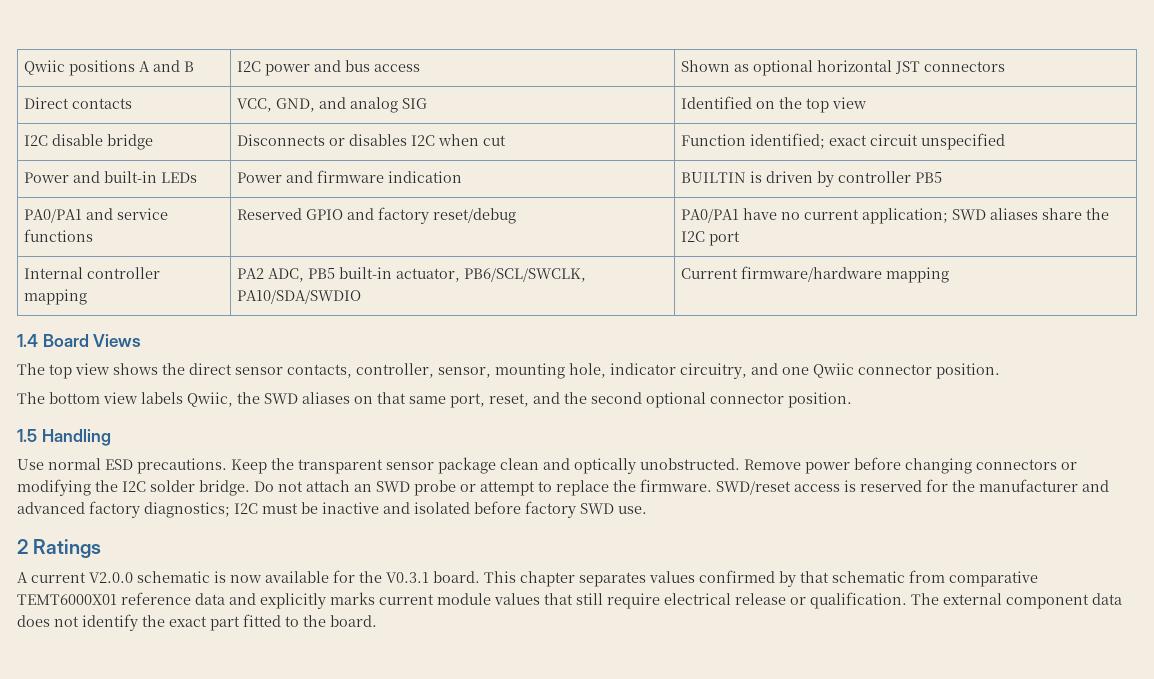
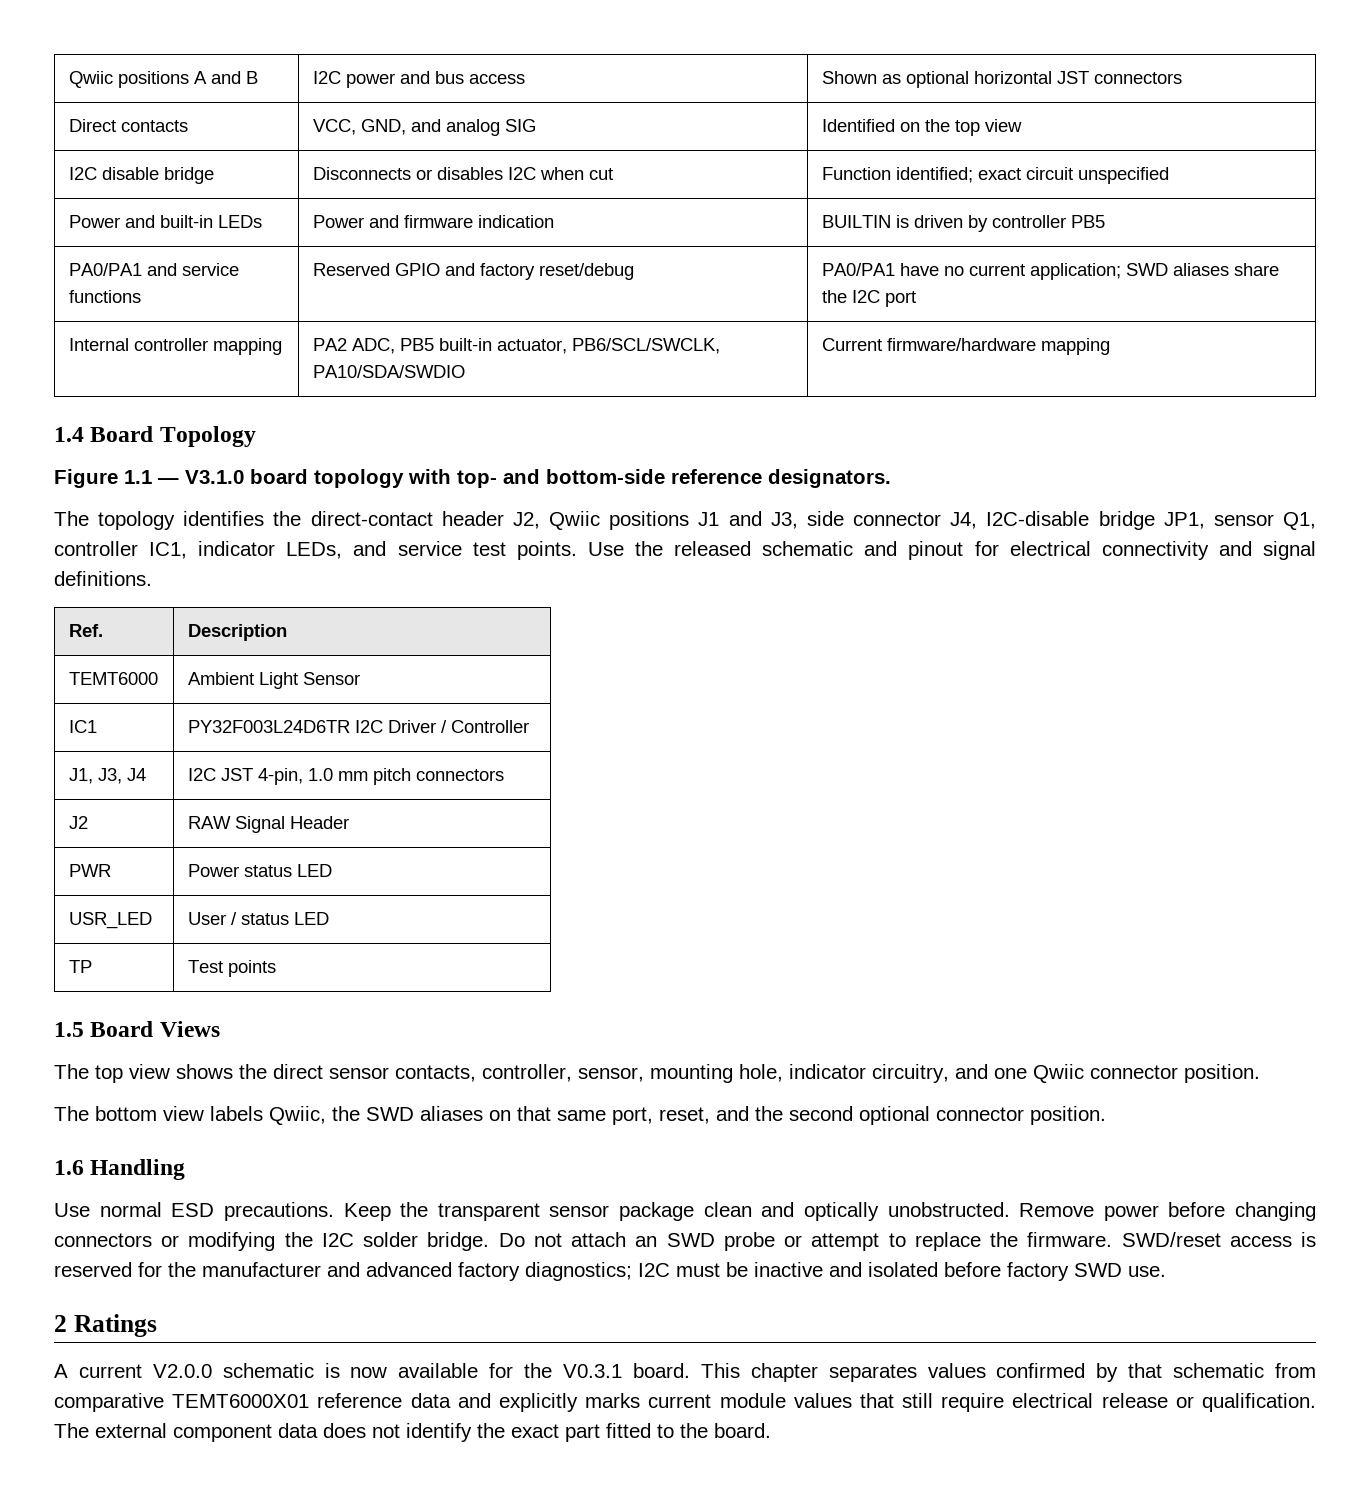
(89, 340) none -> [159,426,256,447] [54,469,891,488] [54,511,1316,530] [54,541,1316,560] [54,571,152,586] [68,624,103,637] [187,624,287,641] [68,672,158,685] [187,672,360,689] [68,720,97,733] [187,720,529,733] [68,768,146,784] [187,768,504,785] [68,816,88,829] [187,816,349,833] [68,864,111,877] [187,864,332,877] [68,912,152,929] [187,912,329,925] [68,960,92,973] [187,960,276,977] [54,1021,154,1037] Topology // Figure 1.1 — V3.1.0 board topology with top- and bottom-side reference designators. // The topology identifies the direct-contact header J2, Qwiic positions J1 and J3, side connector J4, I2C-disable bridge JP1, sensor Q1, controller IC1, indicator LEDs, and service test points. Use the released schematic and pinout for electrical connectivity and signal definitions. // Ref. | Description // TEMT6000 | Ambient Light Sensor // IC1 | PY32F003L24D6TR I2C Driver / Controller // J1, J3, J4 | I2C JST 4-pin, 1.0 mm pitch connectors // J2 | RAW Signal Header // PWR | Power status LED // USR_LED | User / status LED // TP | Test points // 1.5 Board
[17,429,37,442] 1.5 -> [54,1160,84,1175] 1.6

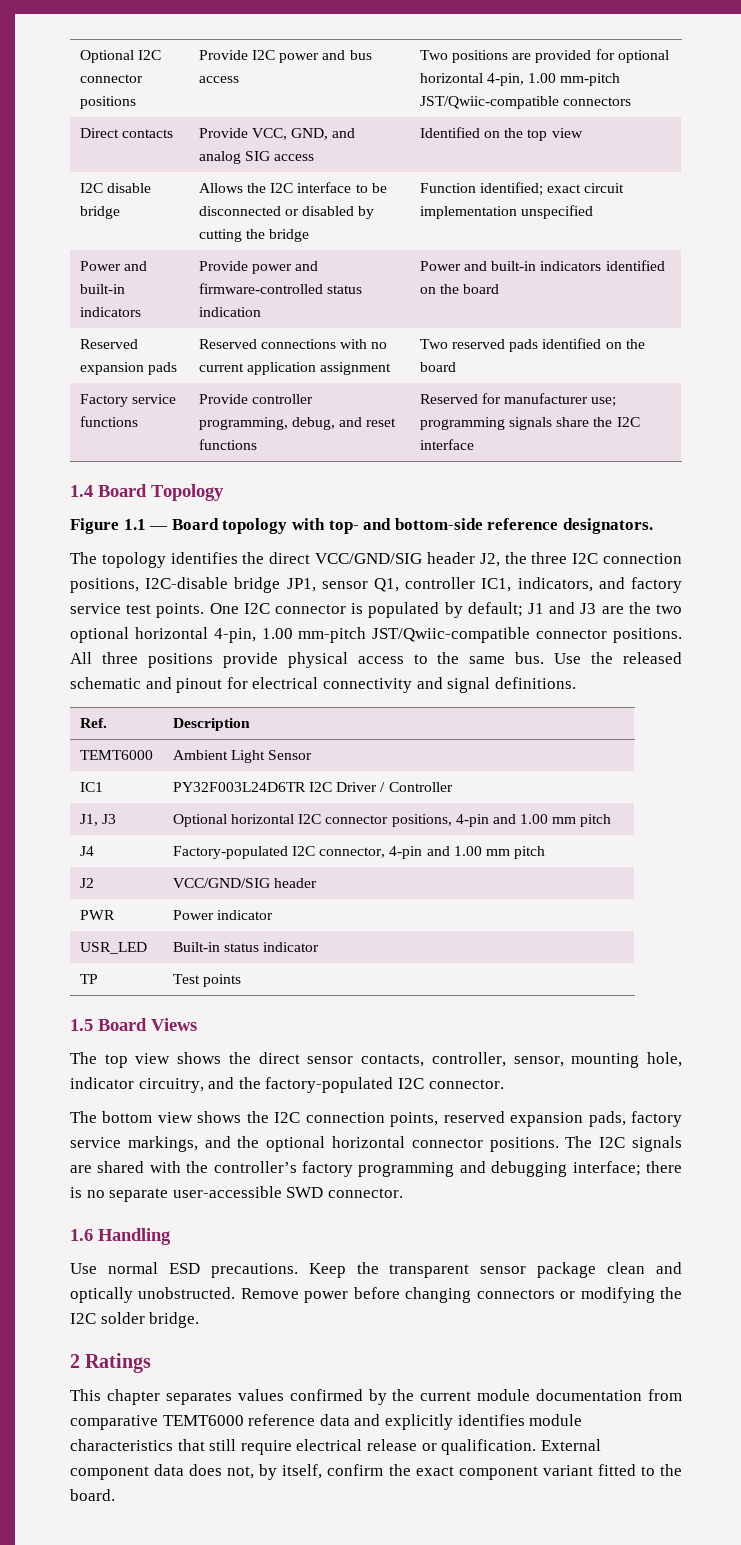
[68,71,258,88] Qwiic positions A and B | -> [79,50,161,63] [79,74,143,83] [79,96,136,109] [198,50,248,60] Optional I2C connector positions | Provide
[821,71,1089,88] Shown as optional horizontal JST -> [419,49,669,63] [419,73,621,86] [419,96,559,109] Two positions are provided for optional horizontal 4-pin, 1.00 mm-pitch JST/Qwiic-compatible
(188, 126) none -> [198,128,248,138] Provide
(536, 125) none -> [274,154,315,161] access
[312,167,613,180] Disconnects or disables I2C when cut -> [198,182,387,193] [198,206,375,219] [198,229,310,242] Allows the I2C interface to be disconnected or disabled by cutting the bridge
(1073, 173) none -> [419,206,517,219] implementation
[217,215,262,228] [312,215,554,228] [821,215,1105,232] [68,263,239,276] [68,290,141,303] [312,263,634,280] [821,263,1279,280] [821,290,916,307] [68,338,282,355] [312,338,720,354] [312,365,465,378] [821,338,1110,355] LEDs | Power and firmware indication | BUILTIN is driven by controller PB5 // PA0/PA1 and service functions | Reserved GPIO and factory reset/debug | PA0/PA1 have no current application; SWD aliases share the I2C port // Internal controller mapping | PA2 ADC, PB5 built-in actuator, PB6/SCL/SWCLK, PA10/SDA/SWDIO | Current firmware/hardware mapping -> [79,307,141,317] [198,261,319,274] [198,283,362,294] [198,307,261,317] [419,260,665,271] [419,284,500,294] [79,339,138,349] [79,362,177,375] [198,339,388,349] [198,362,392,375] [419,338,645,352] [419,362,456,372] [79,394,176,407] [79,416,138,427] [198,394,313,404] [198,417,397,430] [198,439,257,450] [419,393,617,407] [419,417,640,430] [419,439,474,450] indicators | Provide power and firmware-controlled status indication | Power and built-in indicators identified on the board // Reserved expansion pads | Reserved connections with no current application assignment | Two reserved pads identified on the board // Factory service functions | Provide controller programming, debug, and reset functions | Reserved for manufacturer use; programming signals share the I2C interface
[185,469,308,484] V3.1.0 board -> [171,518,219,530] Board
[310,511,978,530] direct-contact header J2, Qwiic positions J1 and J3, side connector J4, -> [269,552,682,567] [70,578,139,593] direct VCC/GND/SIG header J2, the three I2C connection positions,
[198,541,577,560] indicator LEDs, and service test points. -> [517,577,682,593] [70,602,682,618] [70,627,682,643] [70,652,545,668] indicators, and factory service test points. One I2C connector is populated by default; J1 and J3 are the two optional horizontal 4-pin, 1.00 mm-pitch JST/Qwiic-compatible connector positions. All three positions provide physical access to the same bus.
[97,768,146,784] [187,768,504,785] J3, J4 | I2C JST 4-pin, 1.0 mm pitch connectors -> [101,814,116,824] [172,814,612,827] [79,846,94,856] [172,846,546,859] J3 | Optional horizontal I2C connector positions, 4-pin and 1.00 mm pitch // J4 | Factory-populated I2C connector, 4-pin and 1.00 mm pitch
[187,816,349,833] RAW Signal Header -> [172,878,317,888] VCC/GND/SIG header
[243,864,332,877] status LED -> [216,910,273,920] indicator
[187,912,329,925] User / status LED -> [172,942,320,952] Built-in status indicator
[994,1064,1260,1083] one Qwiic connector position. -> [238,1077,504,1093] the factory-populated I2C connector.
[210,1106,1106,1125] labels Qwiic, the SWD aliases on that same port, reset, and the second optional connector position. -> [197,1111,682,1127] [70,1136,682,1152] [70,1161,682,1177] [70,1186,403,1202] shows the I2C connection points, reserved expansion pads, factory service markings, and the optional horizontal connector positions. The I2C signals are shared with the controller’s factory programming and debugging interface; there is no separate user-accessible SWD connector.
[498,1232,1316,1251] [54,1262,1166,1281] [54,1314,157,1337] [54,1363,690,1378] Do not attach an SWD probe or attempt to replace the firmware. SWD/reset access is reserved for the manufacturer and advanced factory diagnostics; I2C must be inactive and isolated before factory SWD use. // 2 Ratings // A current V2.0.0 schematic is now available for the V0.3.1 board. -> [70,1353,152,1373] // 2 Ratings //
[1128,1363,1265,1378] that schematic -> [392,1389,643,1401] the current module documentation
[172,1394,310,1408] TEMT6000X01 -> [162,1415,244,1426] TEMT6000
[585,1393,852,1408] marks current module values -> [457,1414,583,1426] [70,1439,173,1451] identifies module characteristics
[54,1423,167,1438] The external -> [540,1439,601,1451] External
[372,1423,600,1442] not identify the exact part -> [227,1464,593,1480] not, by itself, confirm the exact component variant

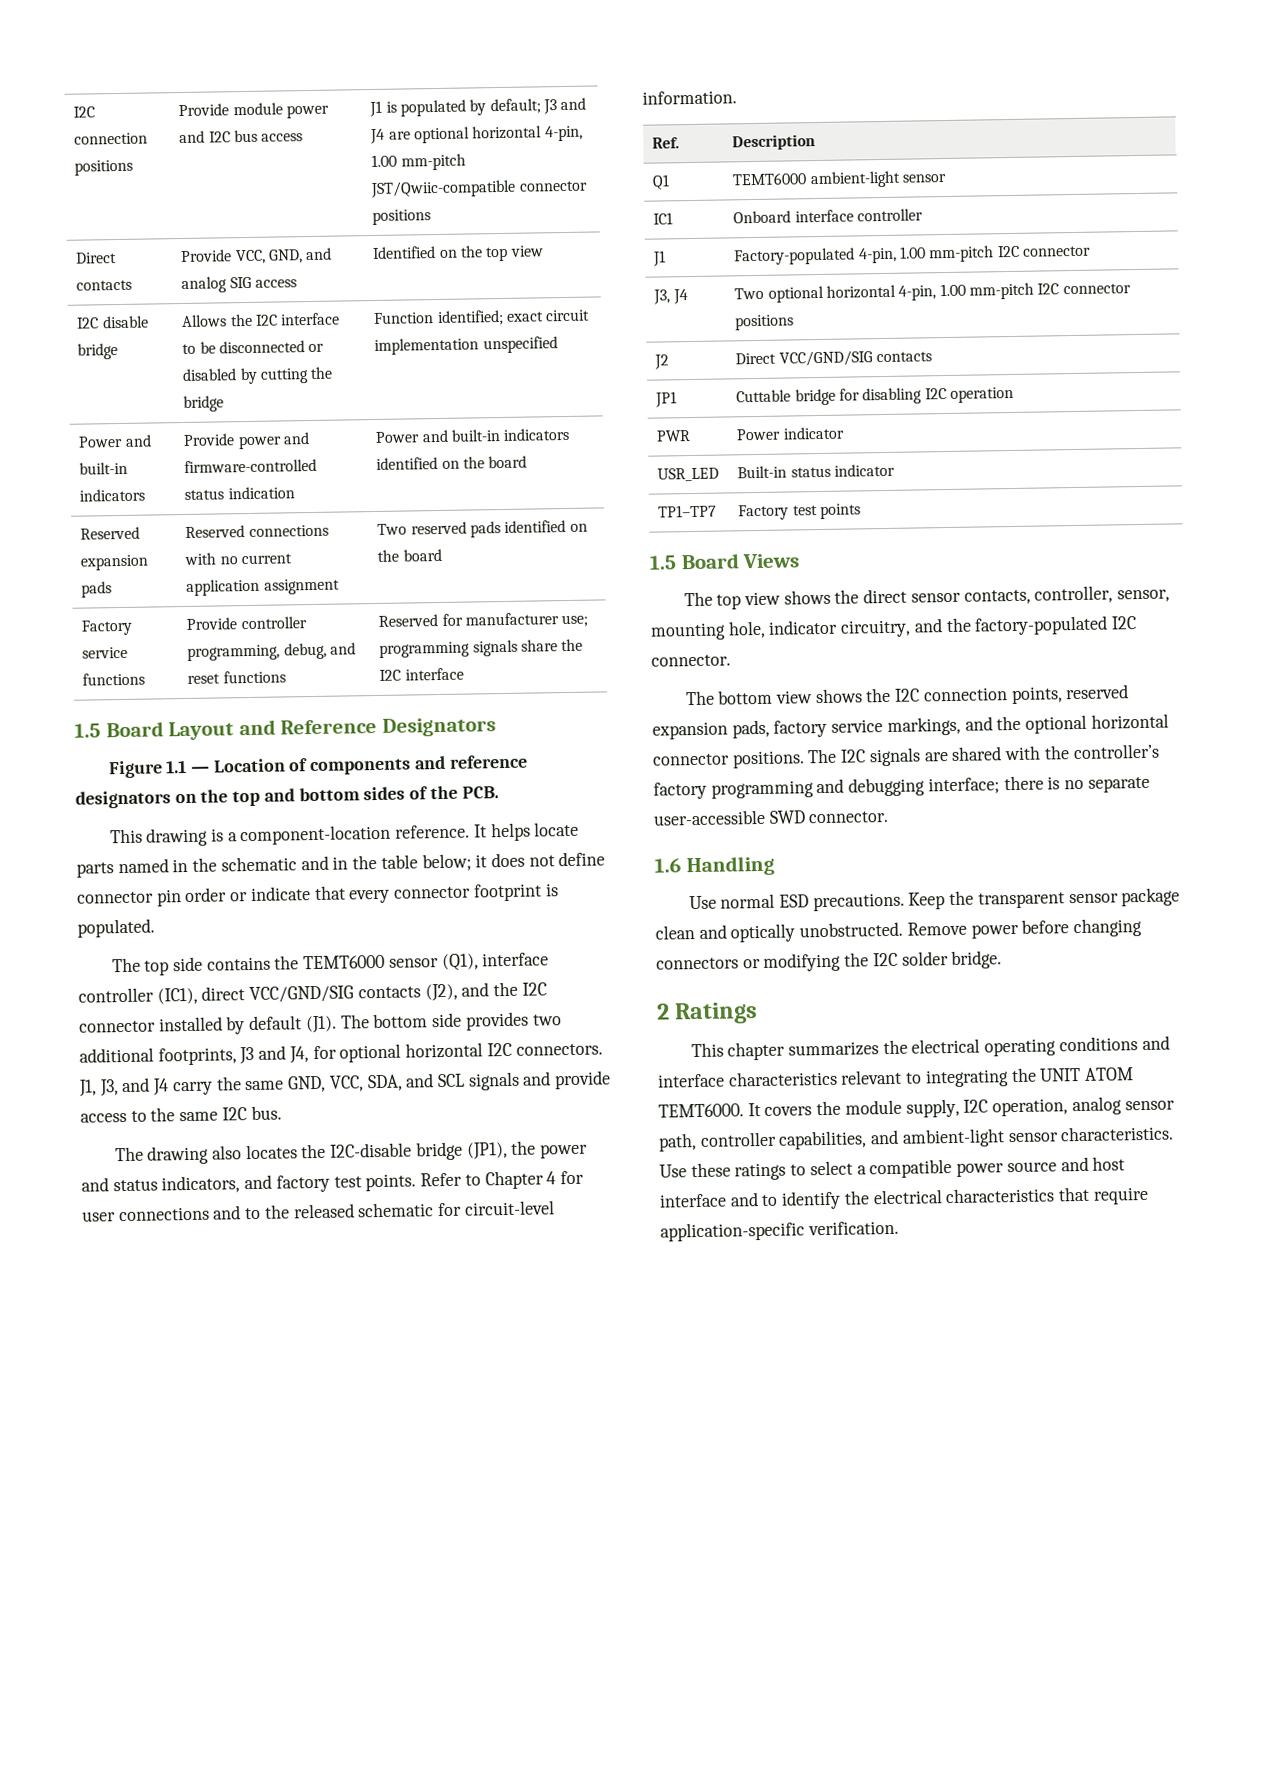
[79,50,161,63] [79,74,143,83] Optional I2C connector -> [73,106,96,118] [74,132,149,145] I2C connection
[251,50,346,63] I2C power and -> [232,102,330,119] [179,130,231,144] module power and I2C
[419,49,669,63] [419,73,621,86] [419,96,631,109] Two positions are provided for optional horizontal 4-pin, 1.00 mm-pitch JST/Qwiic-compatible connectors -> [369,97,587,118] [370,125,583,145] [371,153,466,171] [370,179,588,199] [372,209,432,226] J1 is populated by default; J3 and J4 are optional horizontal 4-pin, 1.00 mm-pitch JST/Qwiic-compatible connector positions
[70,484,224,501] [70,518,653,534] [70,552,682,568] [70,577,512,593] 1.4 Board Topology // Figure 1.1 — Board topology with top- and bottom-side reference designators. // The topology identifies the direct VCC/GND/SIG header J2, the three I2C connection positions, I2C-disable bridge JP1, sensor Q1, controller IC1, -> [74,717,496,741] [107,754,528,779] [75,785,499,809] [109,821,580,847] [76,851,606,878] [77,883,559,907] [77,918,155,938] [111,952,550,976] [78,981,547,1005] [79,1011,562,1035] [79,1042,603,1066] [78,1070,612,1097] [80,1105,282,1123] [114,1140,589,1165] [81,1177,158,1192] 1.5 Board Layout and Reference Designators // Figure 1.1 — Location of components and reference designators on the top and bottom sides of the PCB. // This drawing is a component-location reference. It helps locate parts named in the schematic and in the table below; it does not define connector pin order or indicate that every connector footprint is populated. // The top side contains the TEMT6000 sensor (Q1), interface controller (IC1), direct VCC/GND/SIG contacts (J2), and the I2C connector installed by default (J1). The bottom side provides two additional footprints, J3 and J4, for optional horizontal I2C connectors. J1, J3, and J4 carry the same GND, VCC, SDA, and SCL signals and provide access to the same I2C bus. // The drawing also locates the I2C-disable bridge (JP1), the power and status
[70,603,121,614] service -> (330, 1183) none
[209,602,682,618] [70,627,682,643] [70,652,682,668] [70,677,576,693] [79,718,107,728] [172,718,250,731] [79,750,153,760] [172,750,313,763] [79,782,103,792] [172,782,453,792] [79,814,116,826] [172,814,612,827] [79,846,94,856] [172,846,546,859] [79,878,94,888] [172,878,317,888] One I2C connector is populated by default; J1 and J3 are the two optional horizontal 4-pin, 1.00 mm-pitch JST/Qwiic-compatible connector positions. All three positions provide physical access to the same bus. Use the released schematic and pinout for electrical connectivity and signal definitions. // Ref. | Description // TEMT6000 | Ambient Light Sensor // IC1 | PY32F003L24D6TR I2C Driver / Controller // J1, J3 | Optional horizontal I2C connector positions, 4-pin and 1.00 mm pitch // J4 | Factory-populated I2C connector, 4-pin and 1.00 mm pitch // J2 | VCC/GND/SIG header -> [420,1170,584,1190] [82,1200,555,1222] [642,90,737,105] [652,137,681,149] [732,134,817,151] [652,174,671,190] [732,170,948,189] [653,212,674,225] [733,208,924,224] [653,250,667,267] [734,245,1092,266] [653,289,688,305] [734,282,1131,303] [735,314,795,331] [654,354,670,370] [735,350,933,367] [655,391,678,408] [736,386,1015,406] Refer to Chapter 4 for user connections and to the released schematic for circuit-level information. // Ref. | Description // Q1 | TEMT6000 ambient-light sensor // IC1 | Onboard interface controller // J1 | Factory-populated 4-pin, 1.00 mm-pitch I2C connector // J3, J4 | Two optional horizontal 4-pin, 1.00 mm-pitch I2C connector positions // J2 | Direct VCC/GND/SIG contacts // JP1 | Cuttable bridge for disabling I2C operation
[79,974,98,984] [172,974,200,984] TP | Test -> [658,504,718,518] [738,504,818,521] TP1–TP7 | Factory test
[165,1389,682,1405] [70,1414,583,1430] [70,1439,601,1455] [70,1464,682,1480] [70,1489,115,1501] separates values confirmed by the current module documentation from comparative TEMT6000 reference data and explicitly identifies module characteristics that still require electrical release or qualification. External component data does not, by itself, confirm the exact component variant fitted to the board. -> [788,1035,1170,1057] [657,1067,1135,1088] [658,1096,1175,1118] [658,1125,1175,1152] [659,1156,1126,1181] [659,1186,1149,1210] [660,1220,899,1242] summarizes the electrical operating conditions and interface characteristics relevant to integrating the UNIT ATOM TEMT6000. It covers the module supply, I2C operation, analog sensor path, controller capabilities, and ambient-light sensor characteristics. Use these ratings to select a compatible power source and host interface and to identify the electrical characteristics that require application-specific verification.

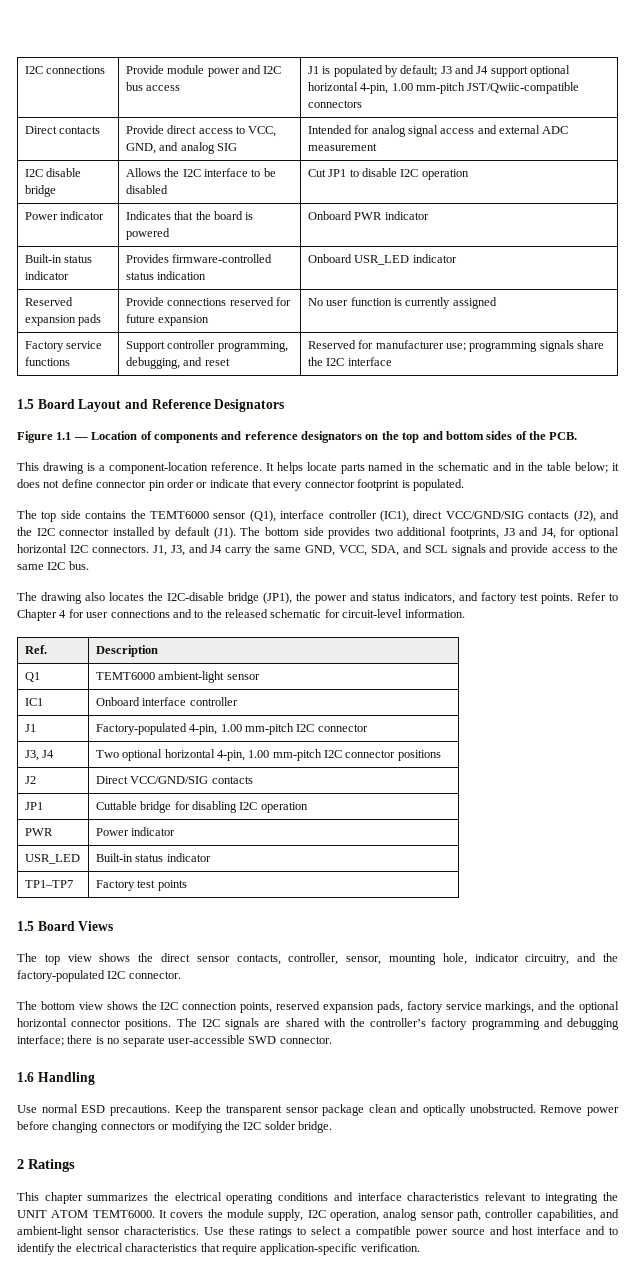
[73,106,96,118] [74,132,149,145] [74,159,134,176] I2C connection positions -> [24,66,106,74] I2C connections
[388,131,411,140] are -> [490,66,528,77] support
[518,180,588,192] [372,209,432,226] connector positions -> [307,100,362,108] connectors
(233, 256) none -> [167,125,245,134] direct access to
[255,279,298,288] [372,245,544,262] access | Identified on the top view -> [307,125,569,137] [307,143,377,151] | Intended for analog signal access and external ADC measurement
[219,340,325,354] disconnected or -> (276, 172) none
[239,366,334,385] [183,395,225,412] [373,309,591,326] [374,336,558,355] [78,434,152,448] [79,461,129,475] [79,488,146,502] [183,432,311,450] [184,458,318,473] [184,486,295,500] [375,427,571,443] [376,455,528,470] [80,526,141,540] [80,554,149,571] [81,581,113,598] [185,524,329,538] [184,552,293,565] [186,578,340,596] [377,519,588,538] [377,548,442,562] by cutting the bridge | Function identified; exact circuit implementation unspecified // Power and built-in indicators | Provide power and firmware-controlled status indication | Power and built-in indicators identified on the board // Reserved expansion pads | Reserved connections with no current application assignment | Two reserved pads identified on the board -> [307,168,469,180] [24,211,105,220] [125,211,254,220] [125,228,170,240] [307,211,429,220] [24,254,93,263] [24,271,69,280] [125,254,273,263] [125,271,207,280] [307,254,457,265] [24,297,73,306] [24,314,102,326] [125,297,291,306] [125,314,210,326] [307,297,497,309] | Cut JP1 to disable I2C operation // Power indicator | Indicates that the board is powered | Onboard PWR indicator // Built-in status indicator | Provides firmware-controlled status indication | Onboard USR_LED indicator // Reserved expansion pads | Provide connections reserved for future expansion | No user function is currently assigned
[186,617,238,630] Provide -> [125,341,165,352] Support
[283,642,327,660] debug, -> [125,357,180,369] debugging,
[222,670,286,684] functions -> (230, 362) none

